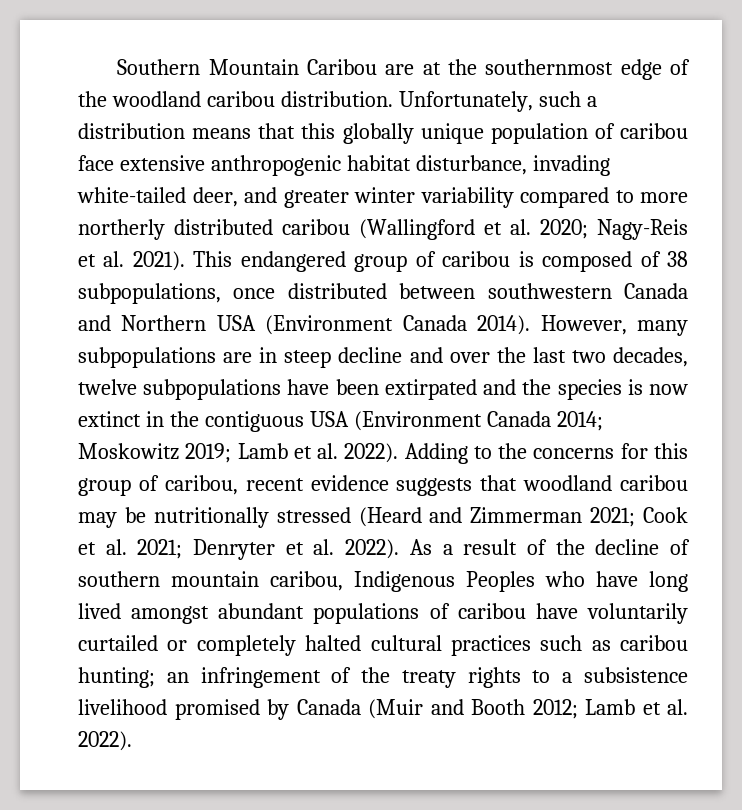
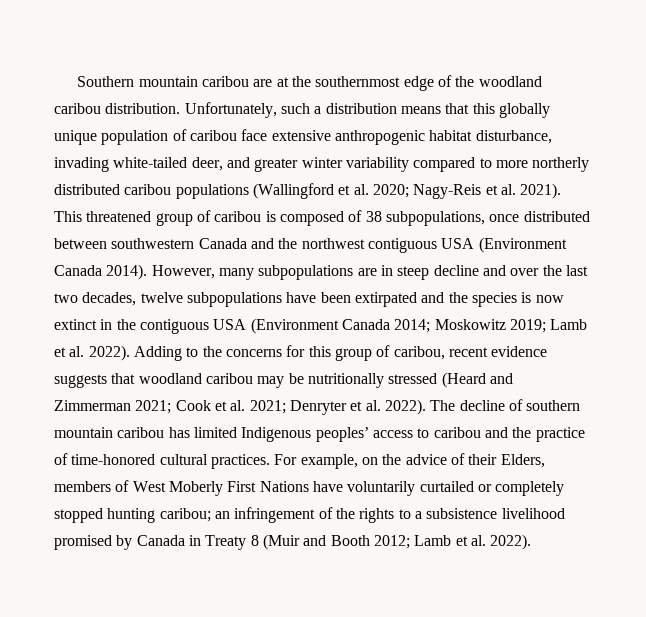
[208,59,377,75] Mountain Caribou -> [138,76,250,87] mountain caribou
(350, 227) none -> [175,184,249,199] populations
[240,251,346,272] endangered -> [86,211,152,222] threatened
[121,315,207,331] Northern -> [278,238,437,253] the northwest contiguous
[409,539,690,555] [78,571,688,592] [78,603,526,624] As a result of the decline of southern mountain caribou, Indigenous Peoples who have long lived amongst abundant populations of caribou -> [430,399,581,411] [54,427,585,442] [54,453,545,469] [54,480,309,496] The decline of southern mountain caribou has limited Indigenous peoples’ access to caribou and the practice of time-honored cultural practices. For example, on the advice of their Elders, members of West Moberly First Nations
[305,635,688,656] [78,667,155,688] halted cultural practices such as caribou hunting; -> [54,508,211,523] stopped hunting caribou;
[401,670,456,688] treaty -> (355, 513) none
(361, 707) none -> [188,535,259,550] in Treaty 8

